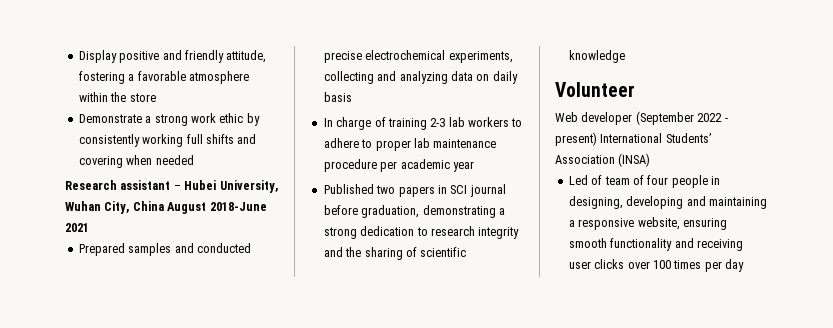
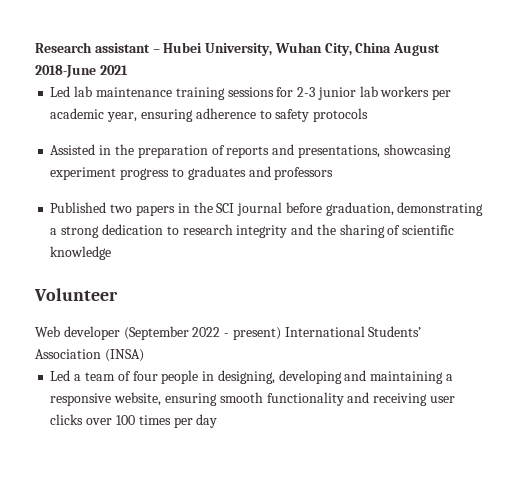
[78,50,267,63] [78,71,249,84] [78,92,156,102] [78,113,260,126] [78,134,257,147] [78,155,194,168] Display positive and friendly attitude, fostering a favorable atmosphere within the store // Demonstrate a strong work ethic by consistently working full shifts and covering when needed // -> (35, 47) none
[78,243,251,256] [323,50,513,63] [323,71,518,84] [323,92,352,102] [323,117,523,130] [323,138,497,151] [323,159,474,172] Prepared samples and conducted precise electrochemical experiments, collecting and analyzing data on daily basis // In charge of training 2-3 lab workers to adhere to proper lab maintenance procedure per academic year -> [50,86,452,100] [50,108,369,122] [50,144,451,158] [50,166,334,180] Led lab maintenance training sessions for 2-3 junior lab workers per academic year, ensuring adherence to safety protocols // Assisted in the preparation of reports and presentations, showcasing experiment progress to graduates and professors
(447, 189) none -> [193,202,213,213] the
[591,175,603,185] of -> [74,374,82,381] a

